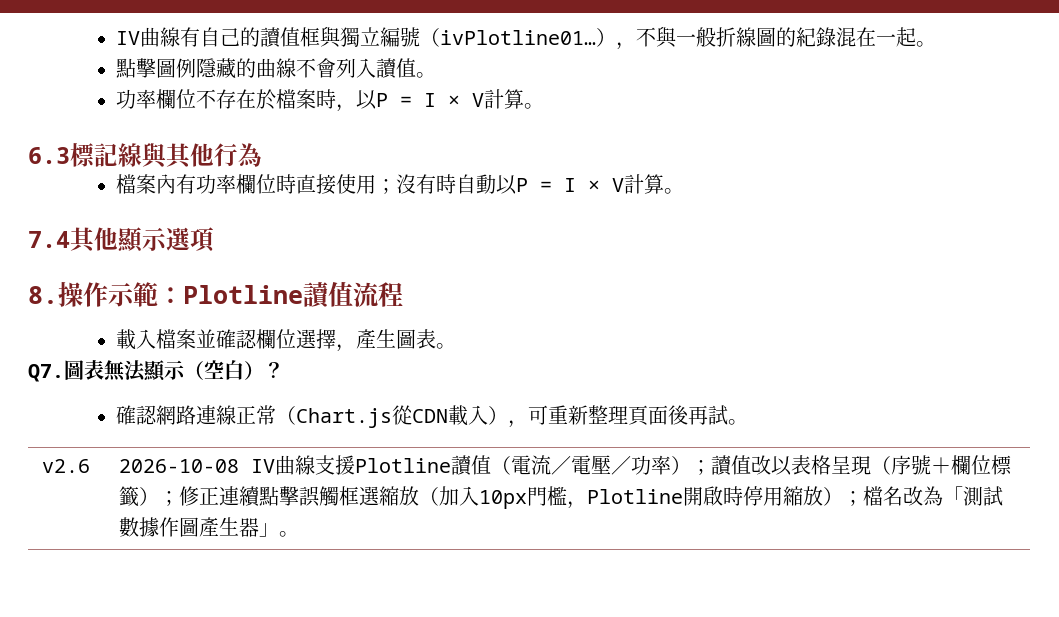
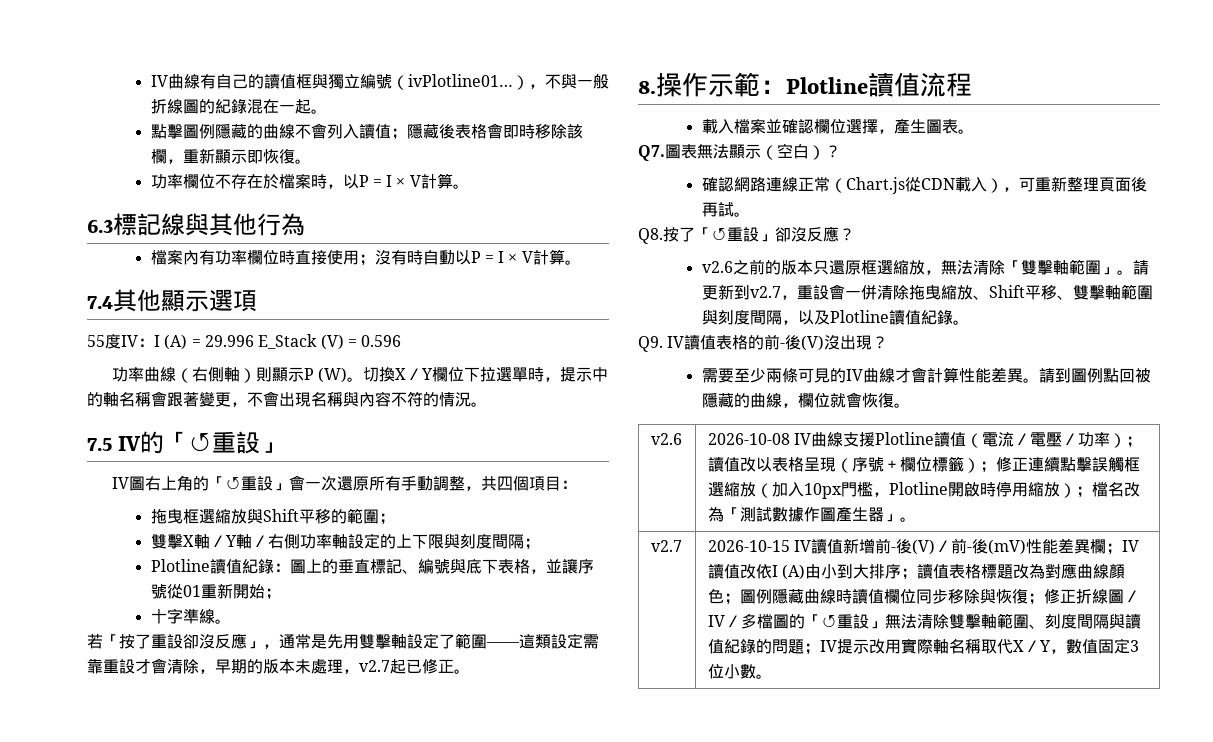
(417, 68) none -> [390,123,583,140] [150,148,295,164] ；隱藏後表格會即時移除該欄，重新顯示即恢復
(215, 239) none -> [87,334,402,350] [112,367,609,383] [87,391,487,407] [87,431,285,454] [112,475,578,491] [150,508,395,525] [150,533,540,550] [150,558,594,574] [150,583,281,600] [150,608,231,624] [87,633,599,649] [87,658,470,674] // 55度IV：I (A) = 29.996 E_Stack (V) = 0.596 // 功率曲線（右側軸）則顯示P (W)。切換X／Y欄位下拉選單時，提示中的軸名稱會跟著變更，不會出現名稱與內容不符的情況。 // 7.5 IV的「↺重設」 // IV圖右上角的「↺重設」會一次還原所有手動調整，共四個項目： // 拖曳框選縮放與Shift平移的範圍； // 雙擊X軸／Y軸／右側功率軸設定的上下限與刻度間隔； // Plotline讀值紀錄：圖上的垂直標記、編號與底下表格，並讓序號從01重新開始； // 十字準線。 // 若「按了重設卻沒反應」，通常是先用雙擊軸設定了範圍——這類設定需靠重設才會清除，早期的版本未處理，v2.7起已修正。
(749, 422) none -> [638,226,855,244] [701,259,1149,275] [701,284,1153,300] [701,309,969,325] [638,334,889,352] [701,367,1151,383] [701,392,910,408] // Q8.按了「↺重設」卻沒反應？ // v2.6之前的版本只還原框選縮放，無法清除「雙擊軸範圍」。請更新到v2.7，重設會一併清除拖曳縮放、Shift平移、雙擊軸範圍與刻度間隔，以及Plotline讀值紀錄。 // Q9. IV讀值表格的前-後(V)沒出現？ // 需要至少兩條可見的IV曲線才會計算性能差異。請到圖例點回被隱藏的曲線，欄位就會恢復。
(300, 534) none -> [650,540,682,552] [707,538,1140,555] [707,563,1126,580] [707,588,1140,605] [707,613,1141,629] [707,638,1139,655] [707,664,772,679] // v2.7 | 2026-10-15 IV讀值新增前-後(V)／前-後(mV)性能差異欄；IV讀值改依I (A)由小到大排序；讀值表格標題改為對應曲線顏色；圖例隱藏曲線時讀值欄位同步移除與恢復；修正折線圖／IV／多檔圖的「↺重設」無法清除雙擊軸範圍、刻度間隔與讀值紀錄的問題；IV提示改用實際軸名稱取代X／Y，數值固定3位小數。

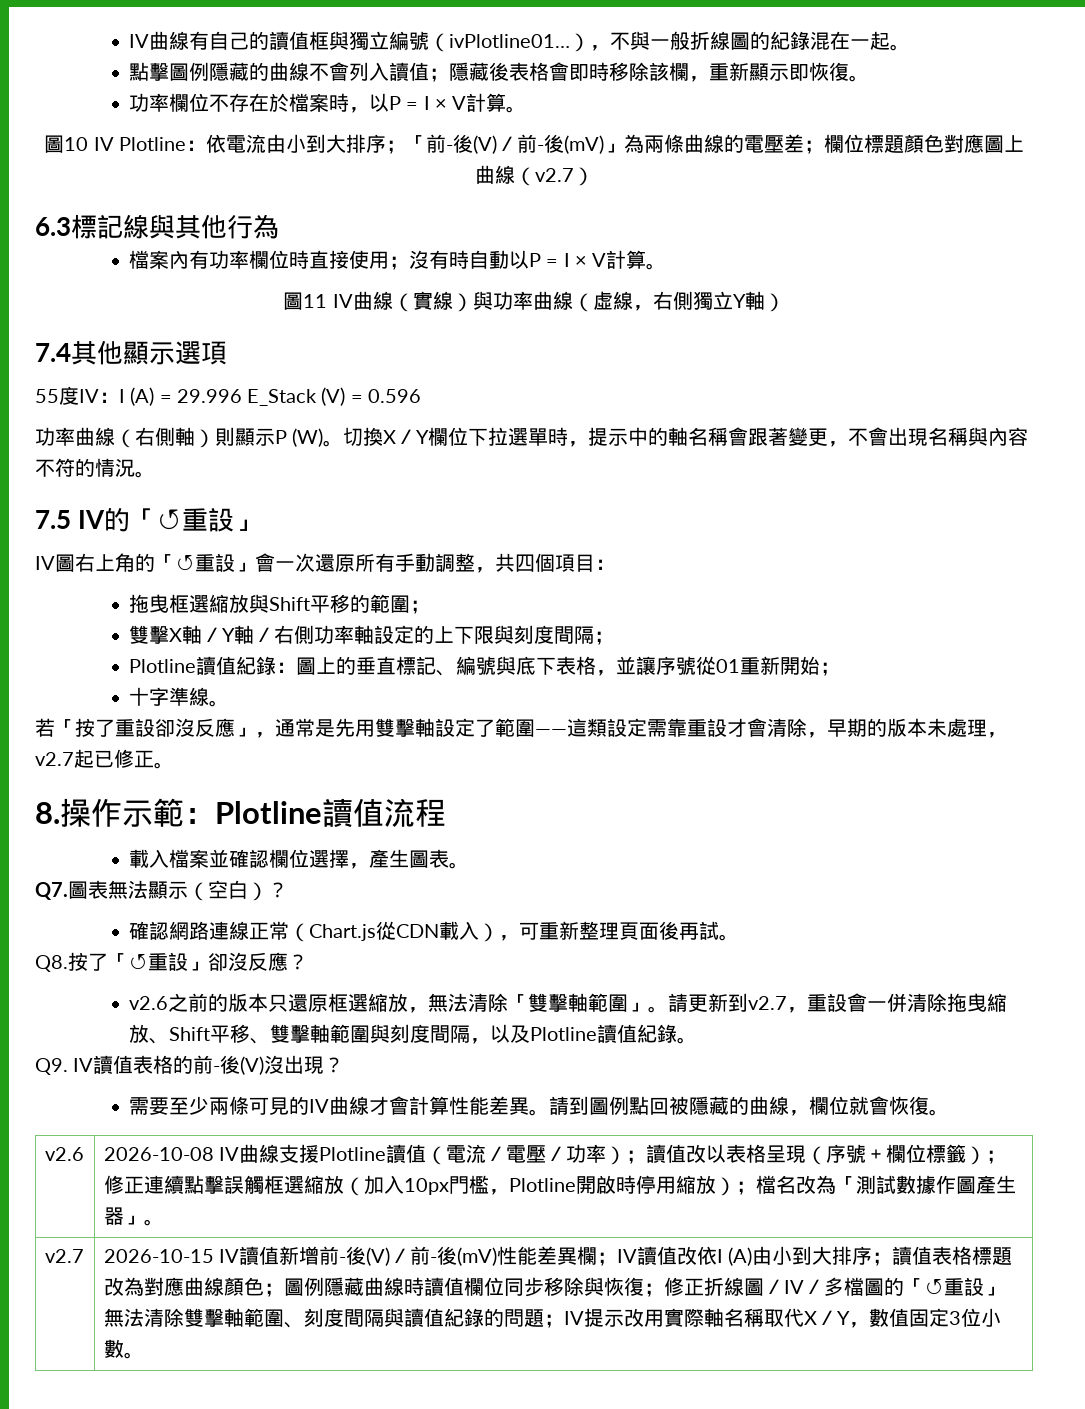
(469, 186) none -> [44,134,1024,154] [474,165,594,186] // 圖10 IV Plotline：依電流由小到大排序；「前-後(V)／前-後(mV)」為兩條曲線的電壓差；欄位標題顏色對應圖上曲線（v2.7）
(581, 262) none -> [283,291,785,312] // 圖11 IV曲線（實線）與功率曲線（虛線，右側獨立Y軸）

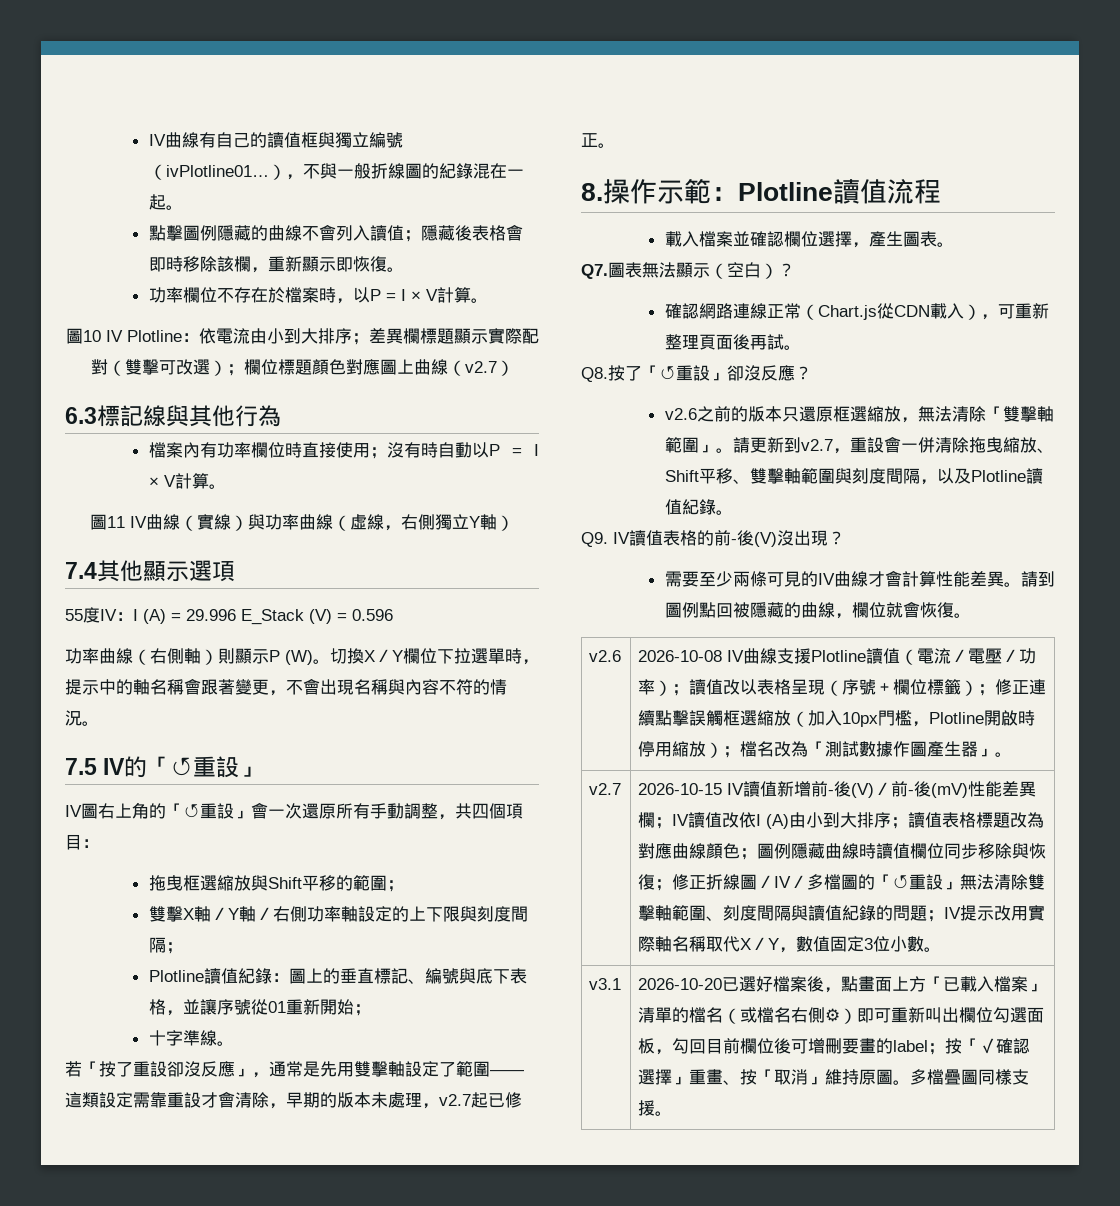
[405,134,804,154] 「前-後(V)／前-後(mV)」為兩條曲線的電壓差 -> [368,328,539,344] [90,359,227,376] 差異欄標題顯示實際配對（雙擊可改選）
(144, 1355) none -> [589,978,622,990] [638,976,1046,993] [638,1007,1045,1024] [638,1038,1031,1055] [638,1069,1030,1085] [638,1100,673,1116] // v3.1 | 2026-10-20已選好檔案後，點畫面上方「已載入檔案」清單的檔名（或檔名右側⚙）即可重新叫出欄位勾選面板，勾回目前欄位後可增刪要畫的label；按「✓確認選擇」重畫、按「取消」維持原圖。多檔疊圖同樣支援。

